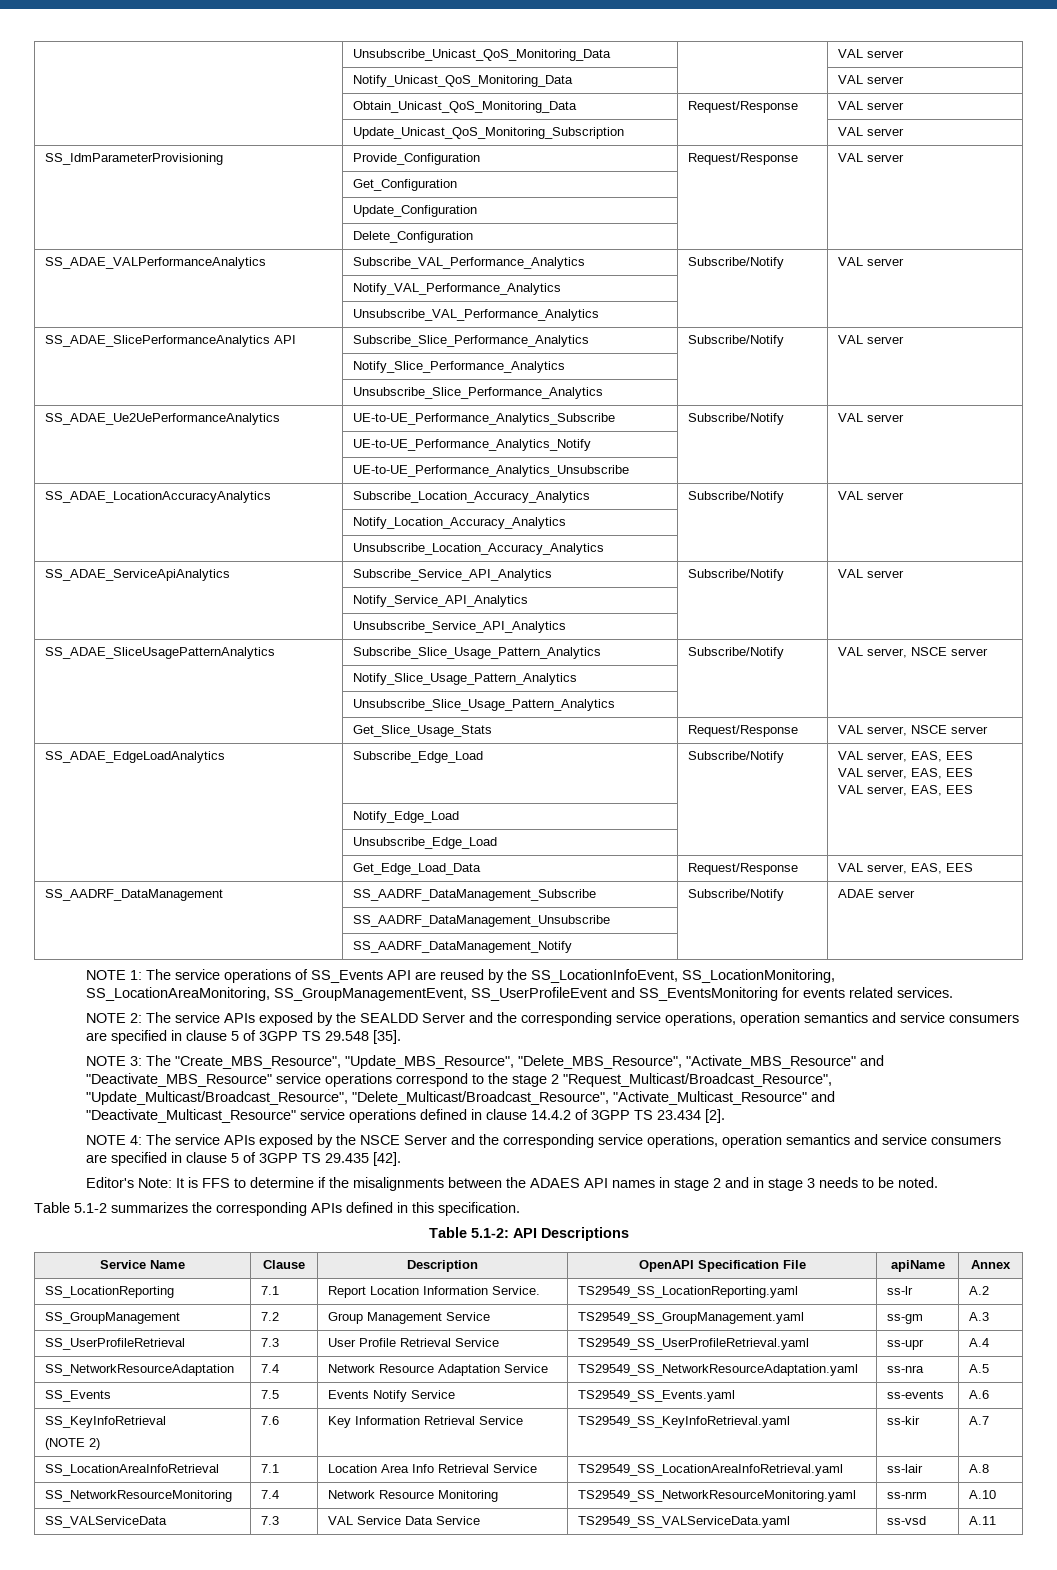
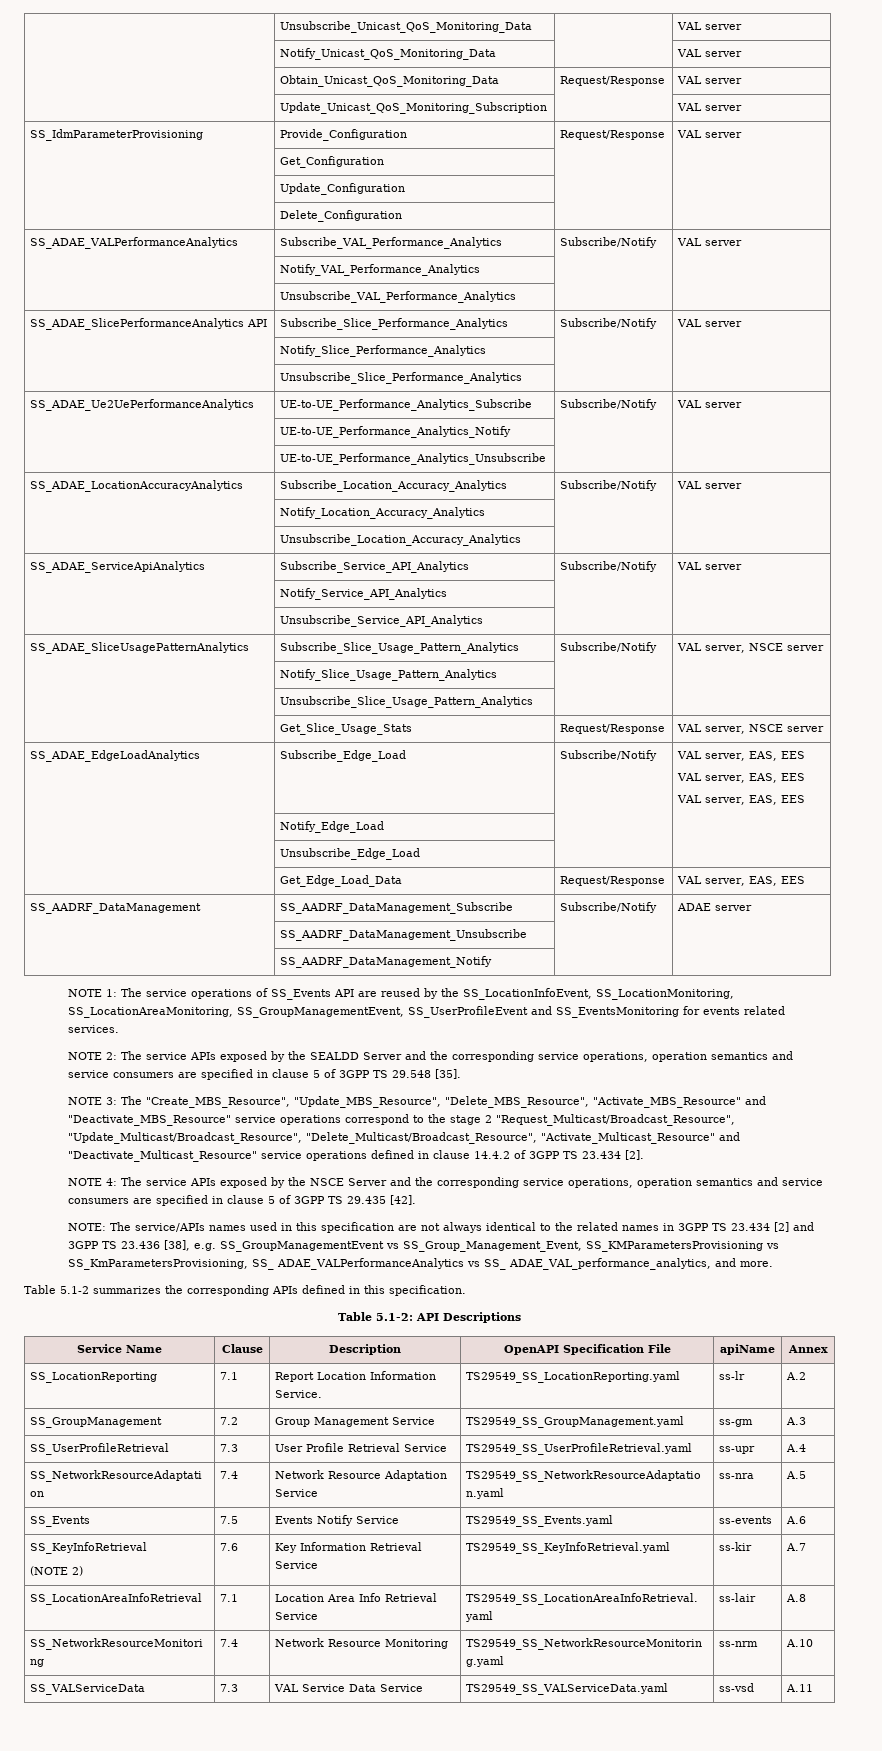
[86,1177,939,1191] Editor's Note: It is FFS to determine if the misalignments between the ADAES API names in stage 2 and in stage 3 needs to be noted. -> [67,1222,814,1233] [67,1240,779,1252] [67,1258,773,1270] NOTE: The service/APIs names used in this specification are not always identical to the related names in 3GPP TS 23.434 [2] and 3GPP TS 23.436 [38], e.g. SS_GroupManagementEvent vs SS_Group_Management_Event, SS_KMParametersProvisioning vs SS_KmParametersProvisioning, SS_ ADAE_VALPerformanceAnalytics vs SS_ ADAE_VAL_performance_analytics, and more.

